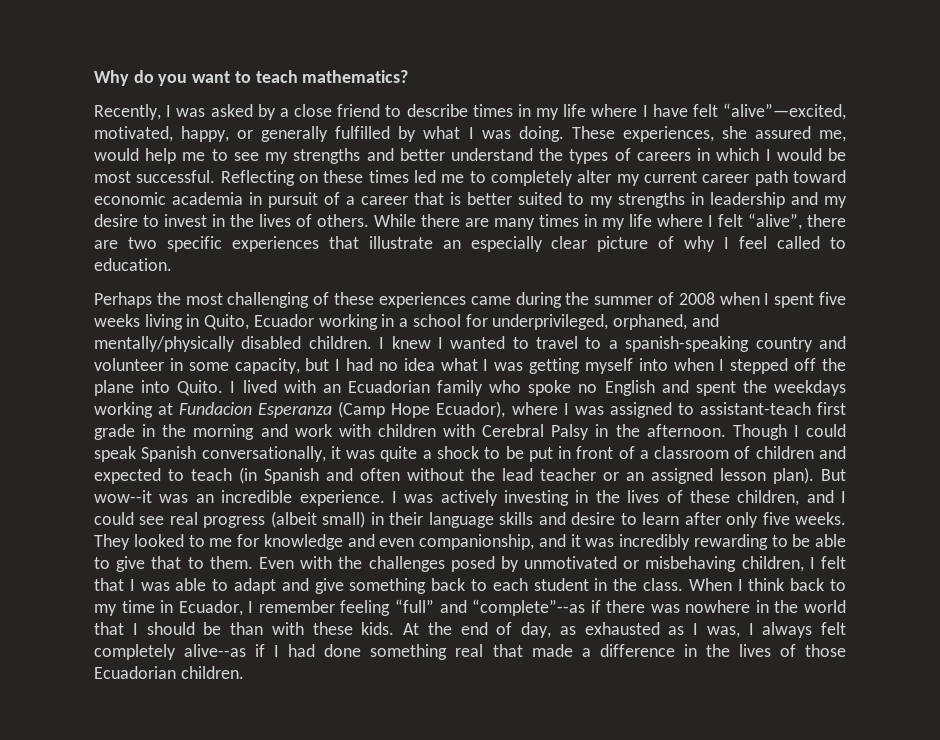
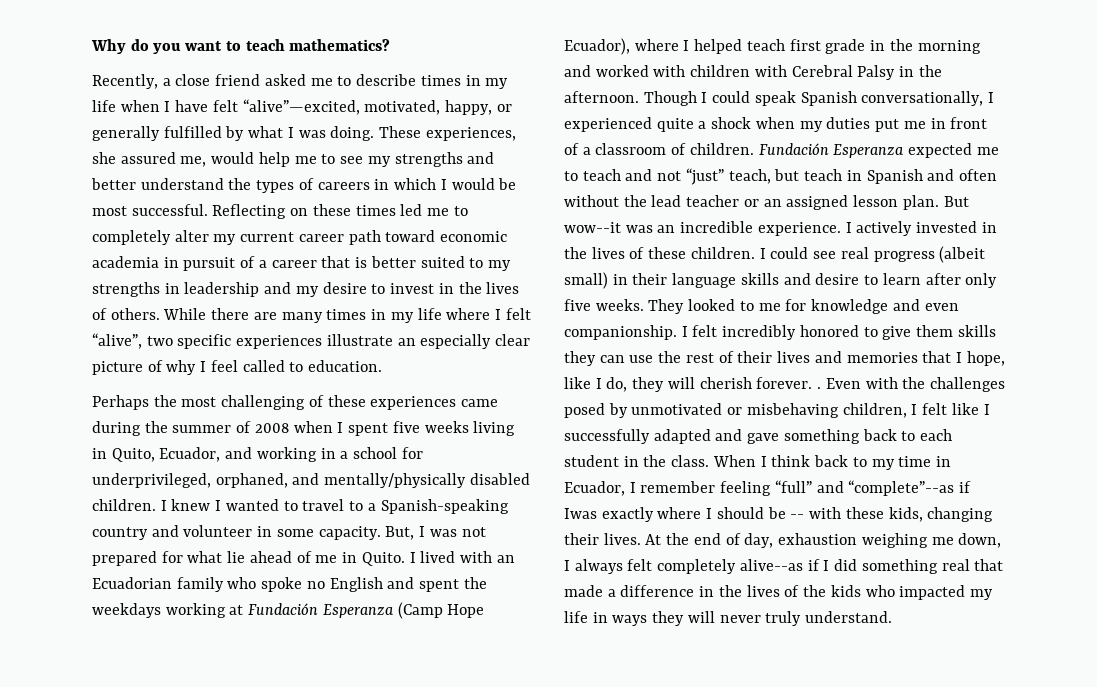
[166,104,276,120] I was asked by -> (158, 81) none
(381, 110) none -> [264,74,333,86] asked me
[591,104,638,117] where -> [120,100,160,112] when
[807,214,846,227] [94,240,118,249] there are -> (142, 341) none
[328,236,359,249] that -> (323, 342) none
[253,314,314,327] Ecuador -> [159,447,253,462] Ecuador, and
[625,336,750,352] spanish-speaking -> [380,499,509,514] Spanish-speaking
[234,358,847,374] [94,380,171,396] capacity, but I had no idea what I was getting myself into when I stepped off the plane into -> [318,526,486,540] [92,551,358,566] capacity. But, I was not prepared for what lie ahead of me in
[179,402,253,415] Fundacion -> [248,603,319,615] Fundación
[574,402,811,418] was assigned to assistant-teach -> [694,39,785,54] helped teach
[294,424,332,437] work -> [595,65,649,77] worked
[330,446,376,459] it was -> [988,92,995,103] [564,117,652,132] I experienced
[484,446,553,462] to be put -> [755,117,926,132] when my duties put me
[755,446,847,459] [94,467,257,484] children and expected to teach (in -> [689,143,999,158] [564,168,862,185] children. Fundación Esperanza expected me to teach and not “just” teach, but teach in
[773,467,814,484] plan). -> [902,195,939,210] plan.
[404,490,569,506] was actively investing -> [856,221,978,236] actively invested
[737,490,834,506] children, and -> [690,247,755,259] children.
[419,534,846,550] [94,556,253,572] companionship, and it was incredibly rewarding to be able to give that to them. -> [564,325,996,340] [564,351,1005,366] [564,377,822,392] companionship. I felt incredibly honored to give them skills they can use the rest of their lives and memories that I hope, like I do, they will cherish forever. .
[94,578,344,594] that I was able to adapt and give -> [951,403,990,415] [564,429,780,444] like I successfully adapted and gave
[606,600,846,613] [94,622,124,635] there was nowhere in the world that -> [564,507,702,522] Iwas exactly where
[230,622,263,635] than -> [790,514,805,519] --
[361,622,395,635] kids. -> [888,507,994,522] [564,533,641,545] kids, changing their lives.
[559,622,740,638] as exhausted as I was, -> [778,533,1002,548] exhaustion weighing me down,
[288,644,362,657] had done -> [834,559,858,571] did
[805,644,846,657] [94,666,244,679] those Ecuadorian children. -> [803,585,993,600] [564,611,893,626] the kids who impacted my life in ways they will never truly understand.

